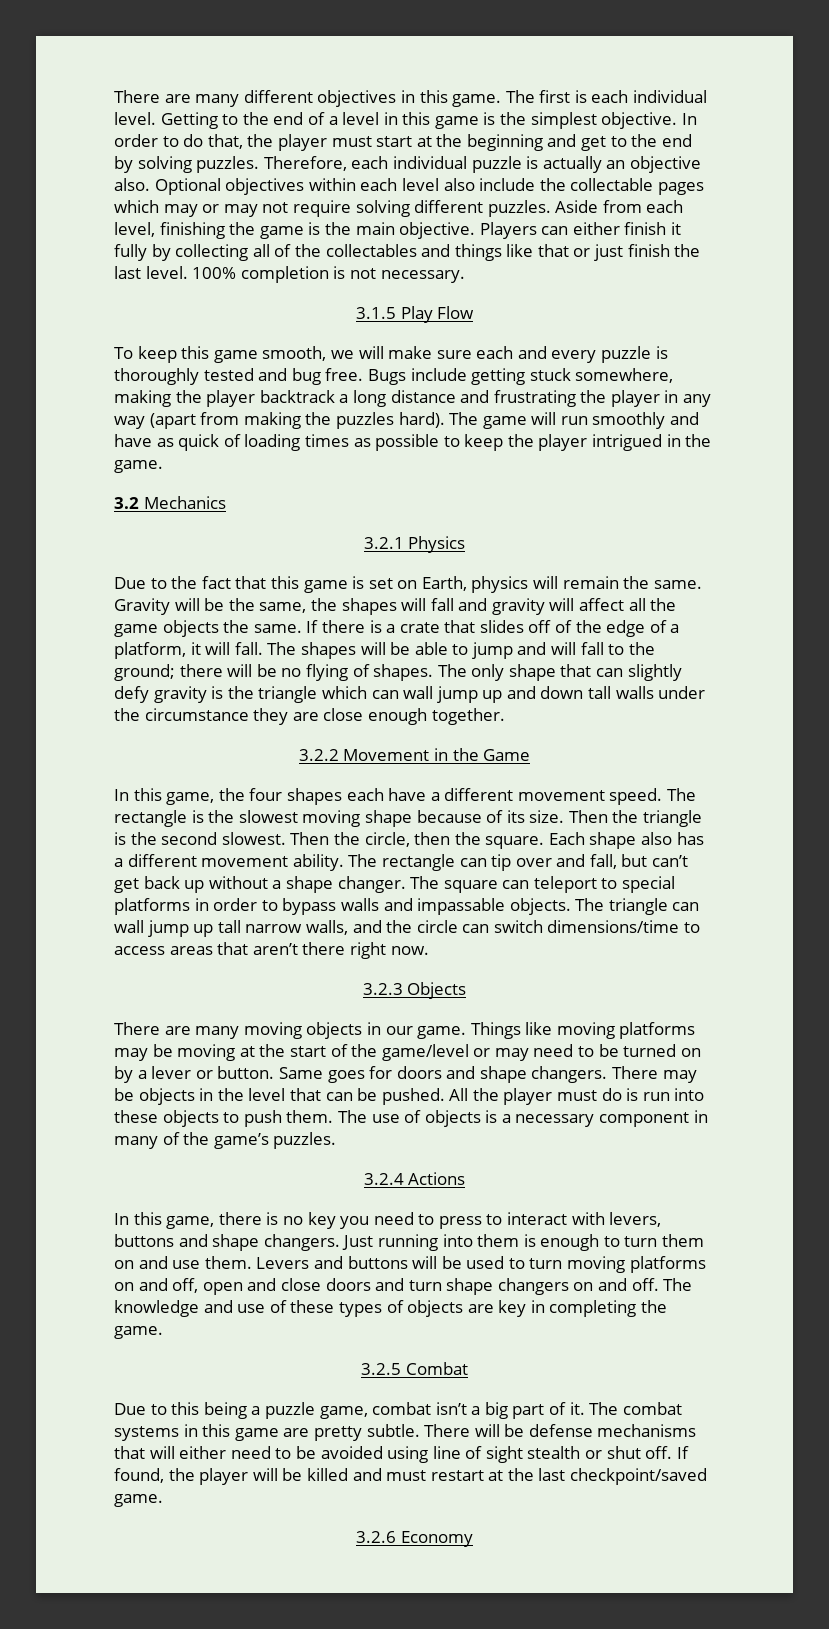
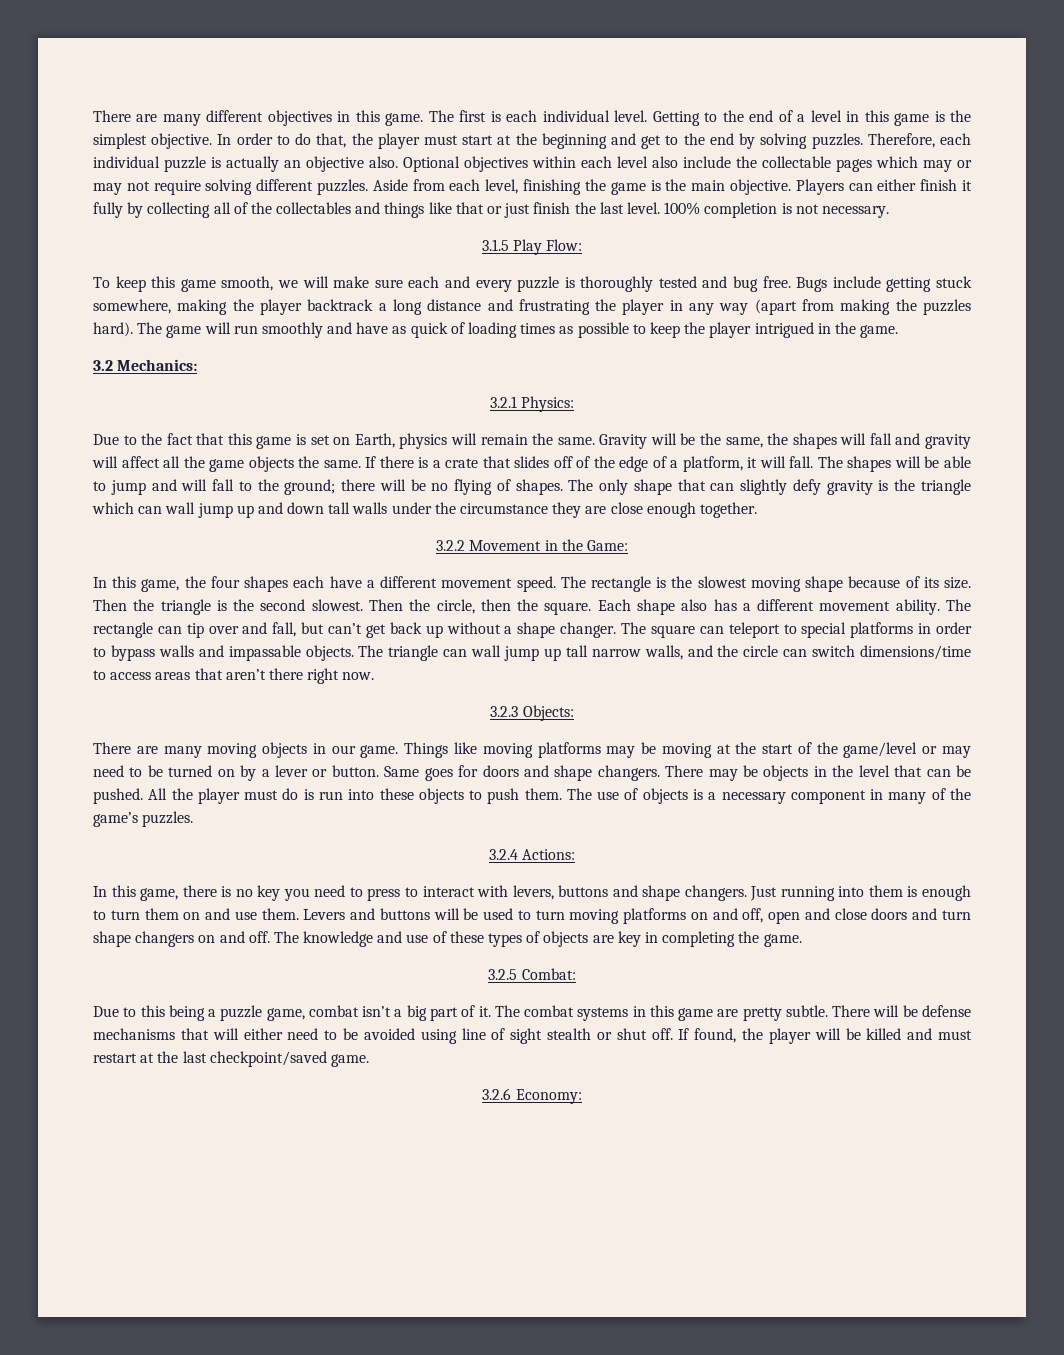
[437,306,475,319] Flow -> [546,239,583,251] Flow:
[143,496,226,509] Mechanics -> [117,359,198,371] Mechanics:
[408,536,466,553] Physics -> [521,396,575,412] Physics:
[483,749,531,761] Game -> [586,540,628,551] Game:
[407,982,467,999] Objects -> [522,705,574,721] Objects:
[408,1172,466,1185] Actions -> [522,849,576,860] Actions:
[405,1362,468,1375] Combat -> [521,968,576,980] Combat:
[400,1531,473,1547] Economy -> [515,1089,582,1104] Economy:

